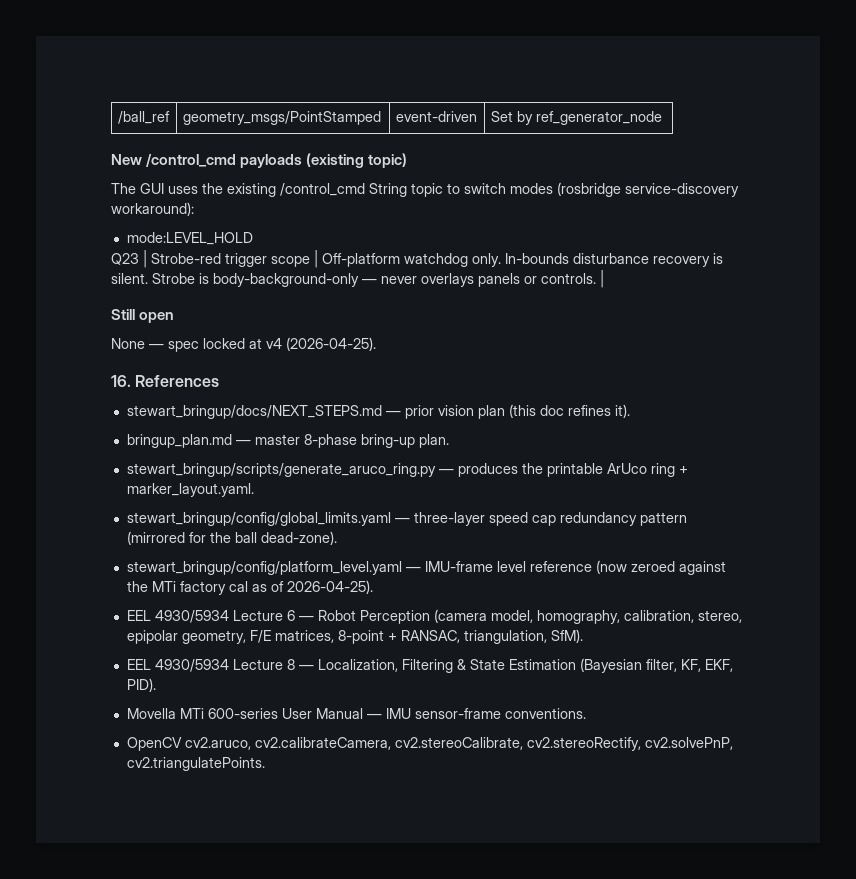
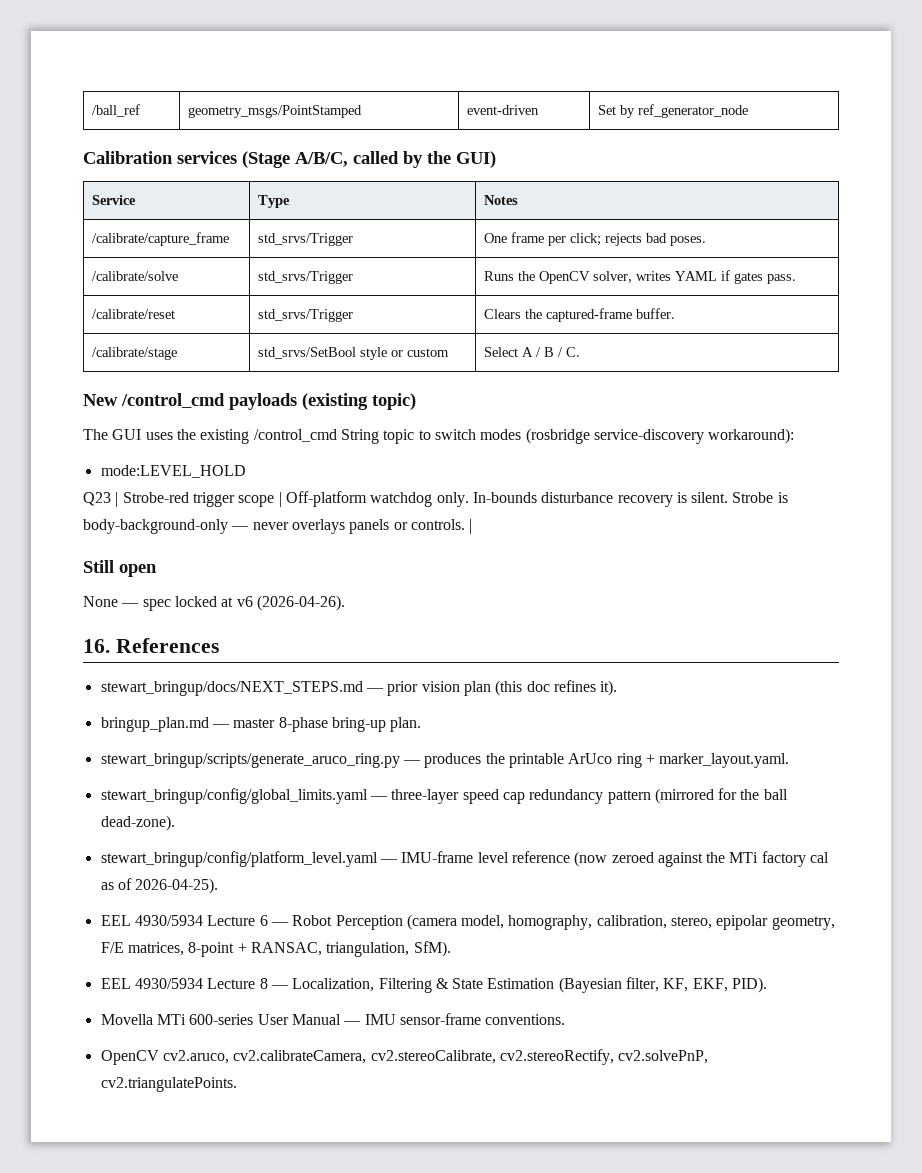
(662, 118) none -> [83,151,496,168] [91,195,136,205] [257,195,290,208] [483,195,518,205] [91,232,229,246] [257,233,353,246] [483,232,706,246] [91,271,178,281] [257,271,353,284] [483,270,796,284] [91,309,175,319] [257,309,353,322] [483,308,675,322] [91,347,177,360] [257,347,449,360] [483,347,580,357] // Calibration services (Stage A/B/C, called by the GUI) // Service | Type | Notes // /calibrate/capture_frame | std_srvs/Trigger | One frame per click; rejects bad poses. // /calibrate/solve | std_srvs/Trigger | Runs the OpenCV solver, writes YAML if gates pass. // /calibrate/reset | std_srvs/Trigger | Clears the captured-frame buffer. // /calibrate/stage | std_srvs/SetBool style or custom | Select A / B / C.
[266,337,376,351] v4 (2026-04-25). -> [236,595,345,611] v6 (2026-04-26).

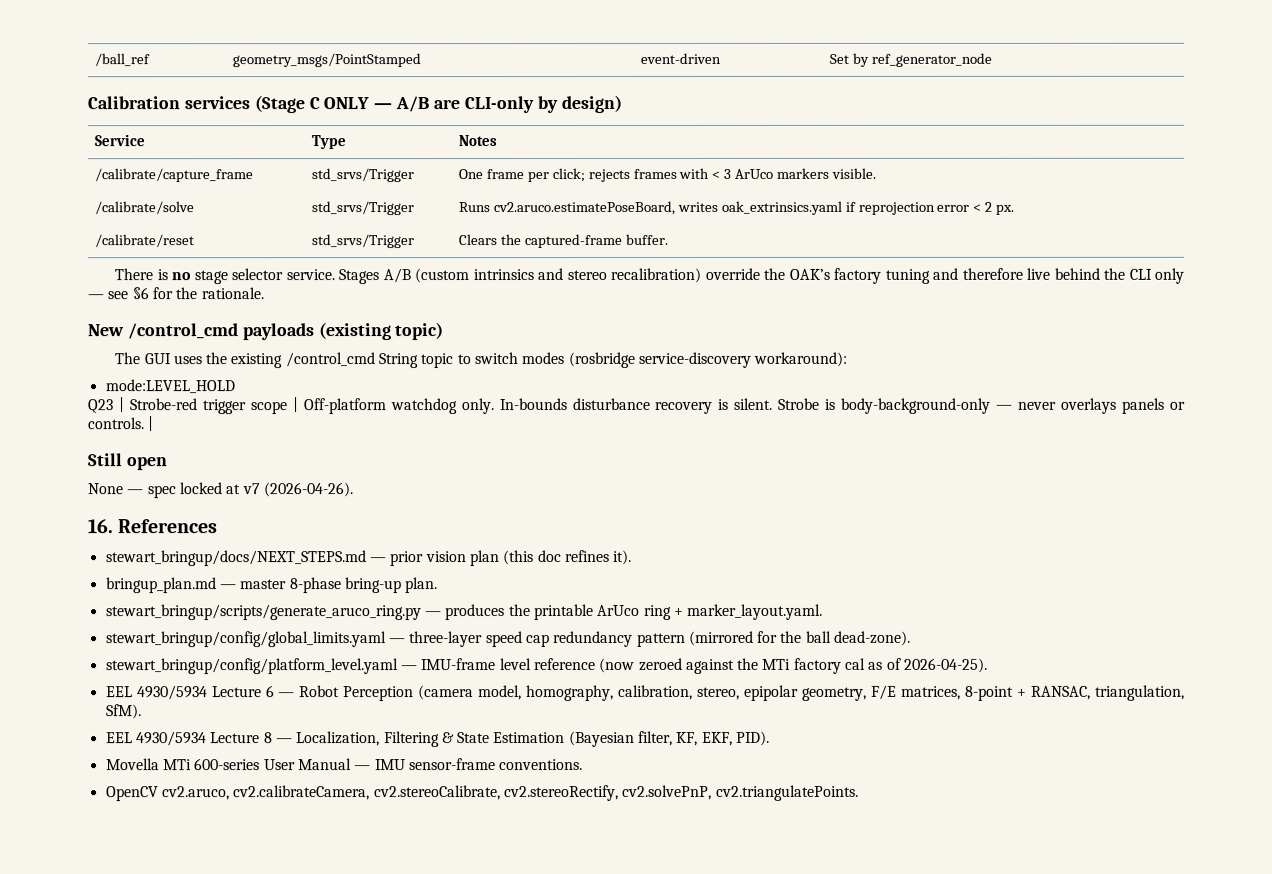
[295,151,496,168] A/B/C, called by the GUI) -> [308,95,622,114] C ONLY — A/B are CLI-only by design)
[645,233,706,246] [91,271,178,281] [257,271,353,284] [483,270,796,284] bad poses. // /calibrate/solve | std_srvs/Trigger | Runs the OpenCV solver, writes YAML if gates pass. -> [632,167,877,180] [93,201,194,215] [310,201,414,216] [457,200,1015,216] frames with < 3 ArUco markers visible. // /calibrate/solve | std_srvs/Trigger | Runs cv2.aruco.estimatePoseBoard, writes oak_extrinsics.yaml if reprojection error < 2 px.
[91,347,177,360] [257,347,449,360] [483,347,580,357] // /calibrate/stage | std_srvs/SetBool style or custom | Select A / B / C. -> [114,267,1185,285] [87,287,264,300] // There is no stage selector service. Stages A/B (custom intrinsics and stereo recalibration) override the OAK’s factory tuning and therefore live behind the CLI only — see §6 for the rationale.
[236,596,253,607] v6 -> [242,483,261,495] v7

